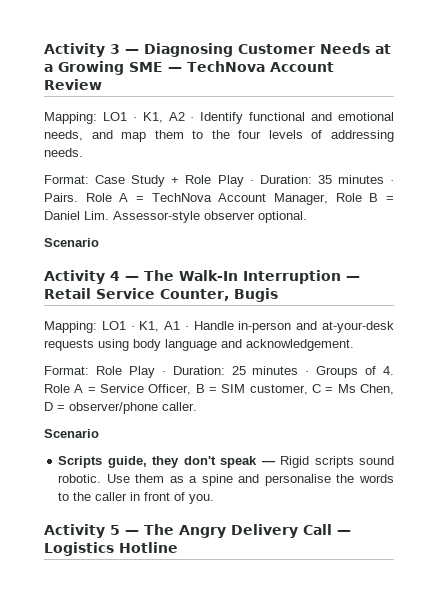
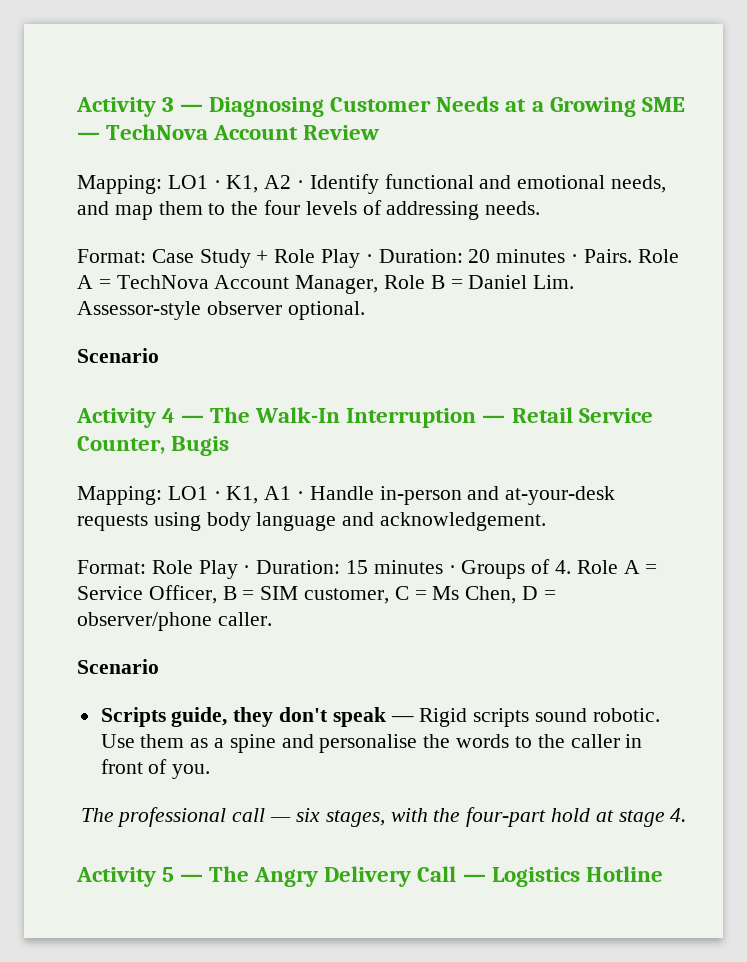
[317,175,332,184] 35 -> [468,249,491,263] 20
[231,366,246,375] 25 -> [346,560,369,574] 15
(215, 499) none -> [80,807,687,827] // The professional call — six stages, with the four-part hold at stage 4.

